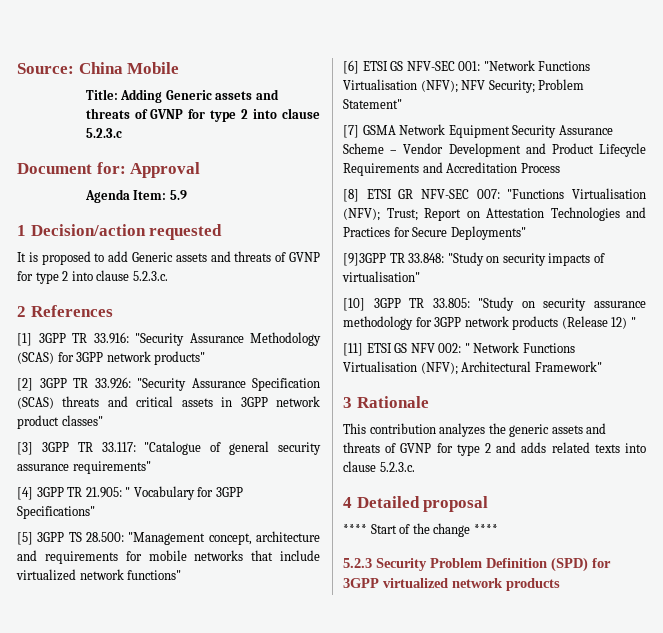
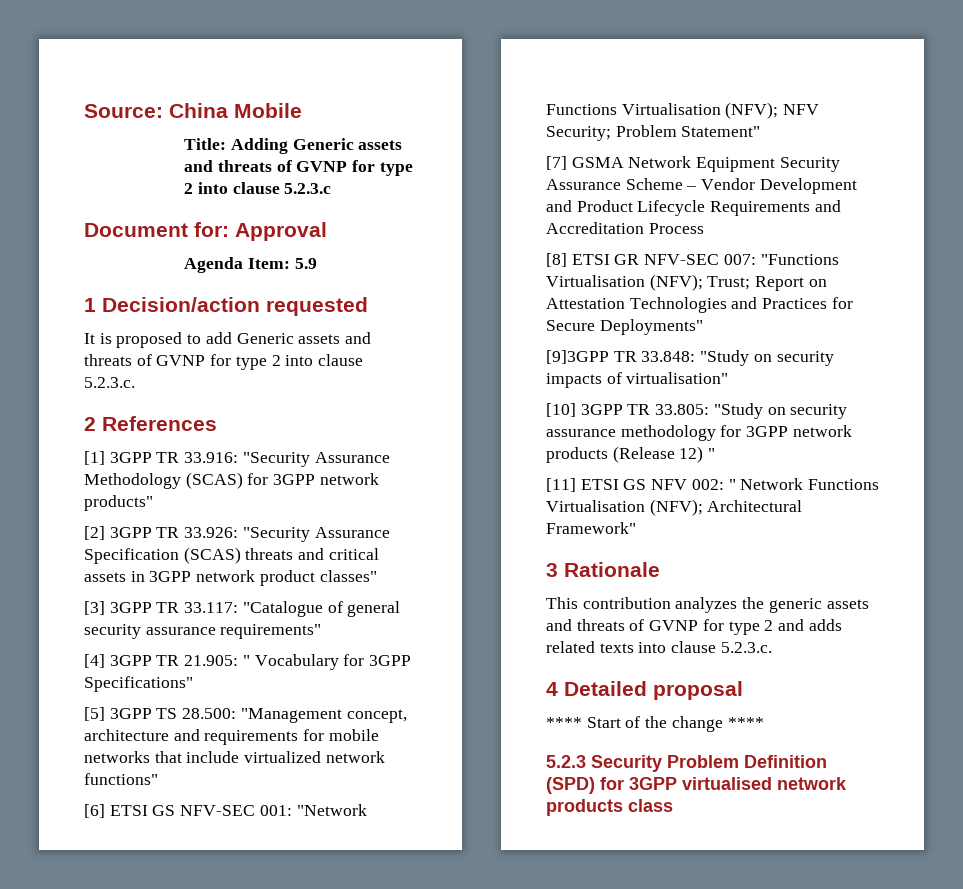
[383,578,560,591] virtualized network products -> [682,777,847,790] [546,799,673,816] virtualised network products class

